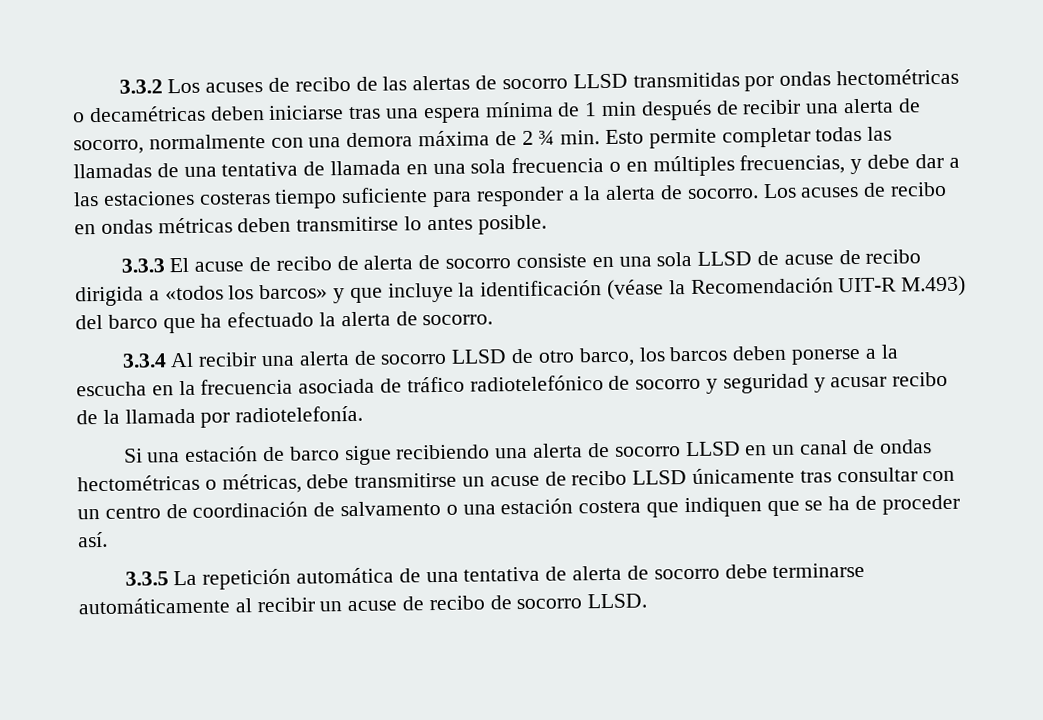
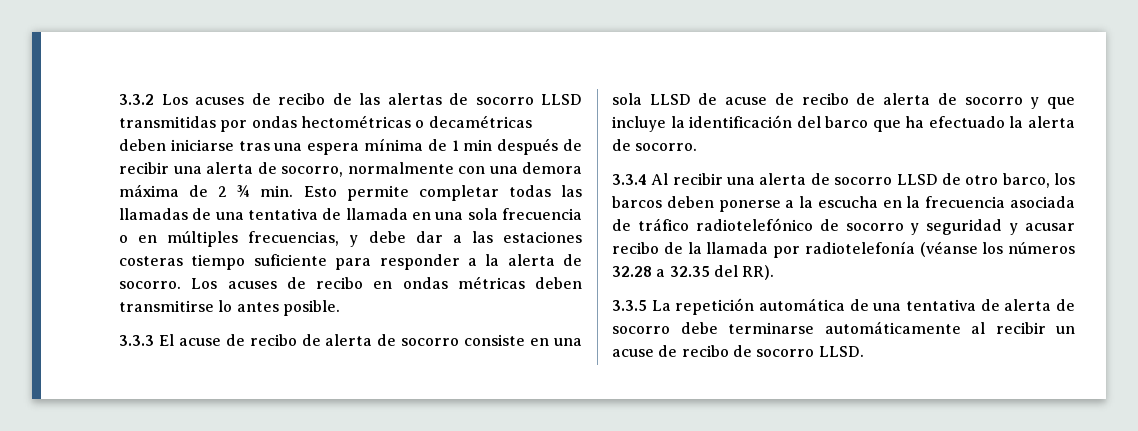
[75,284,329,307] dirigida a «todos los barcos» -> [856,93,1023,105] de alerta de socorro
[607,275,967,300] (véase la Recomendación UIT-R M.493) -> (793, 121) none
[235,405,364,423] [123,439,932,466] [77,467,956,494] [77,494,960,520] [78,531,108,548] radiotelefonía. // Si una estación de barco sigue recibiendo una alerta de socorro LLSD en un canal de ondas hectométricas o métricas, debe transmitirse un acuse de recibo LLSD únicamente tras consultar con un centro de coordinación de salvamento o una estación costera que indiquen que se ha de proceder así. -> [804,241,1075,257] [612,265,775,280] radiotelefonía (véanse los números 32.28 a 32.35 del RR).

